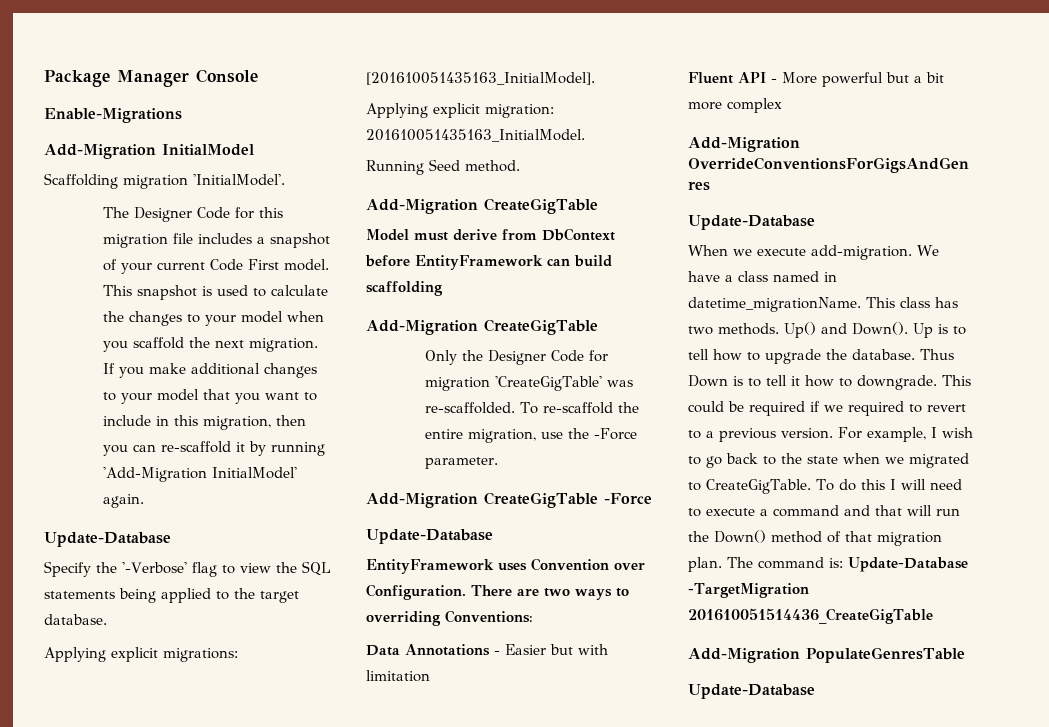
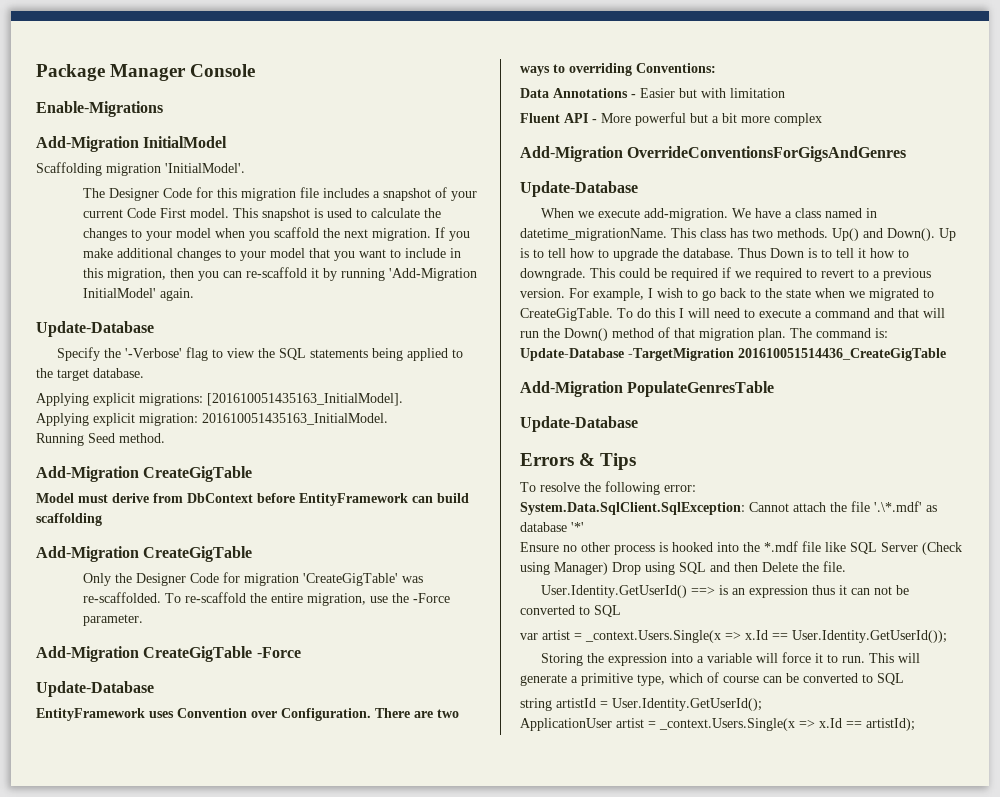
(815, 691) none -> [520,453,637,470] [520,481,696,495] [520,501,937,515] [520,522,584,532] [520,541,962,555] [520,561,846,575] [540,585,909,598] [520,605,621,617] [520,630,947,643] [540,652,920,666] [520,672,904,686] [520,698,762,711] [520,718,915,731] // Errors & Tips // To resolve the following error: // System.Data.SqlClient.SqlException: Cannot attach the file '.\*.mdf' as database '*' // Ensure no other process is hooked into the *.mdf file like SQL Server (Check using Manager) Drop using SQL and then Delete the file. // User.Identity.GetUserId() ==> is an expression thus it can not be converted to SQL // var artist = _context.Users.Single(x => x.Id == User.Identity.GetUserId()); // Storing the expression into a variable will force it to run. This will generate a primitive type, which of course can be converted to SQL // string artistId = User.Identity.GetUserId(); // ApplicationUser artist = _context.Users.Single(x => x.Id == artistId);

